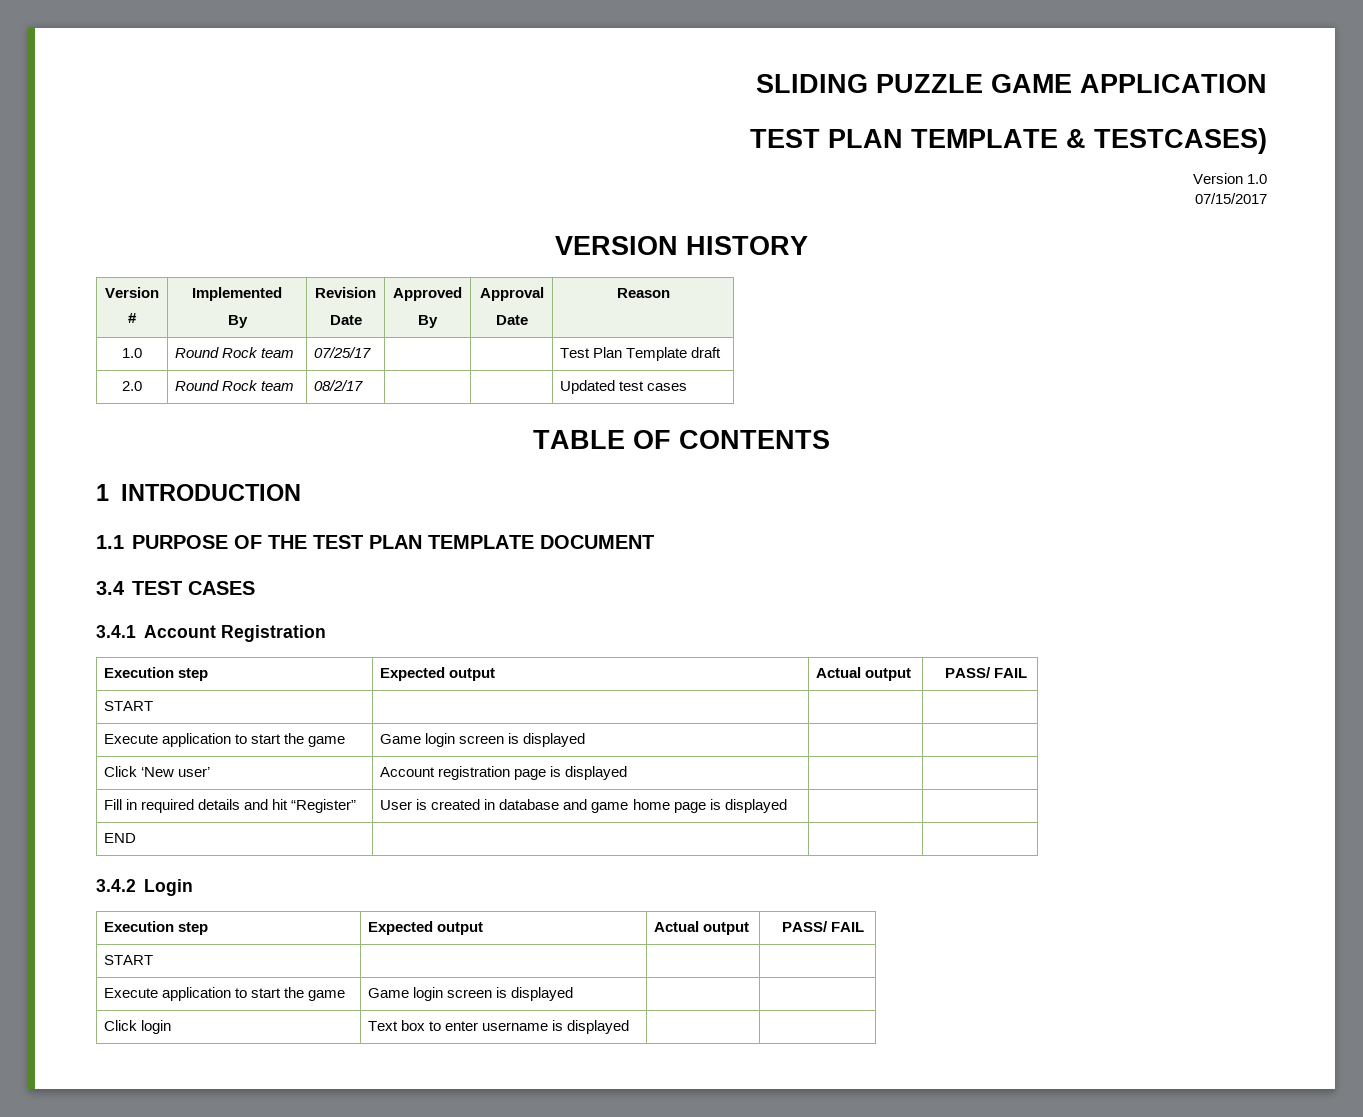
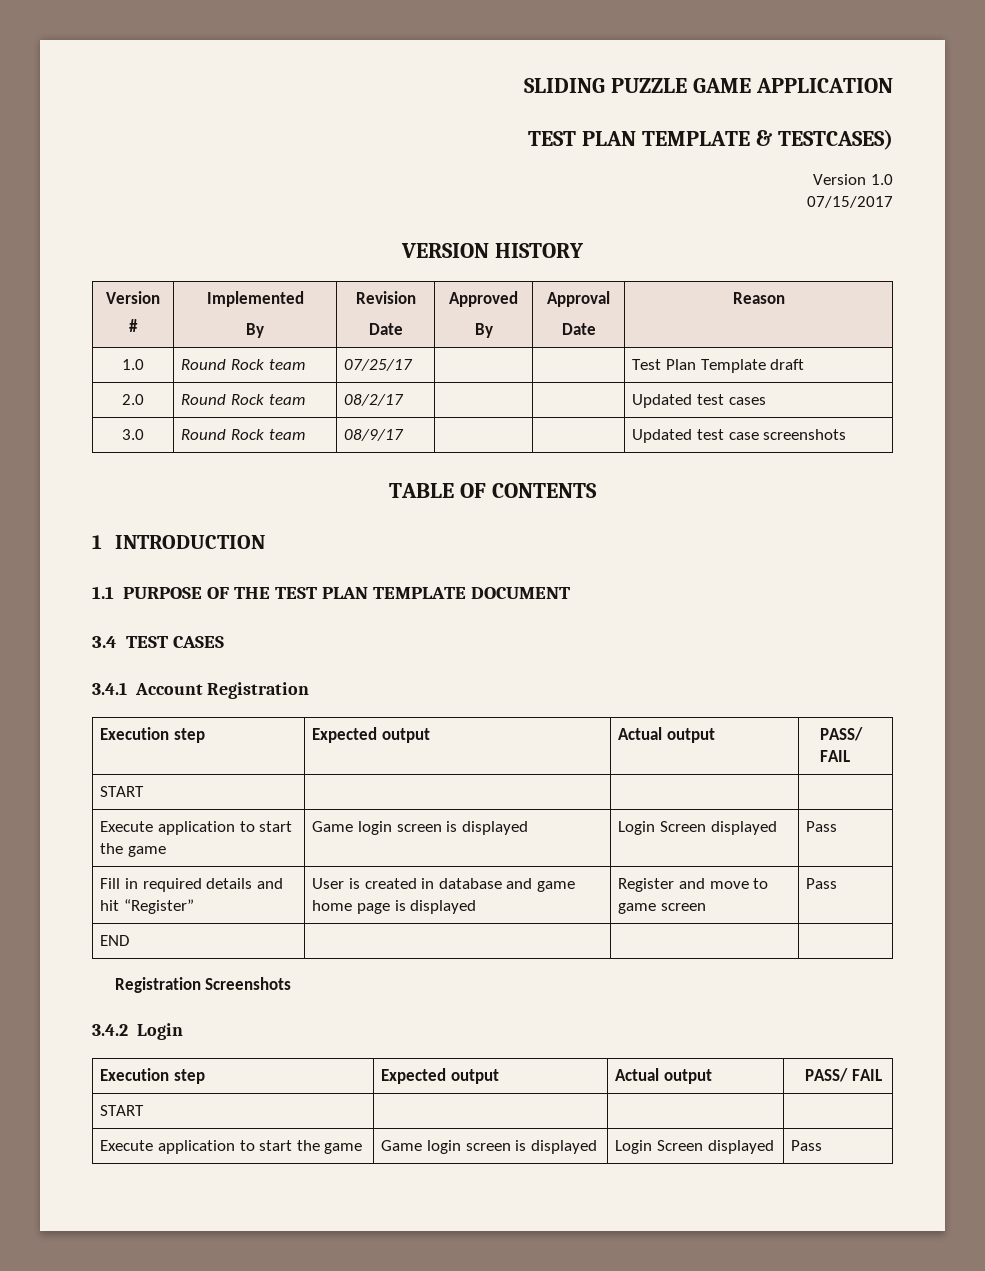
(688, 387) none -> [122,429,144,440] [181,429,305,440] [344,429,405,441] [632,429,847,443] // 3.0 | Round Rock team | 08/9/17 | | | Updated test case screenshots
[104,766,211,777] [380,766,628,780] | // Click ‘New user’ | Account registration page is displayed | | -> [618,821,777,835] [806,821,838,832] Login Screen displayed | Pass
(787, 806) | -> [618,878,769,892] [618,903,706,914] [806,878,838,889] Register and move to game screen | Pass
(137, 838) none -> [114,977,292,993] // Registration Screenshots
[104,1020,172,1034] [368,1020,630,1034] | // Click login | Text box to enter username is displayed | | -> [615,1140,774,1154] [791,1140,823,1151] Login Screen displayed | Pass

